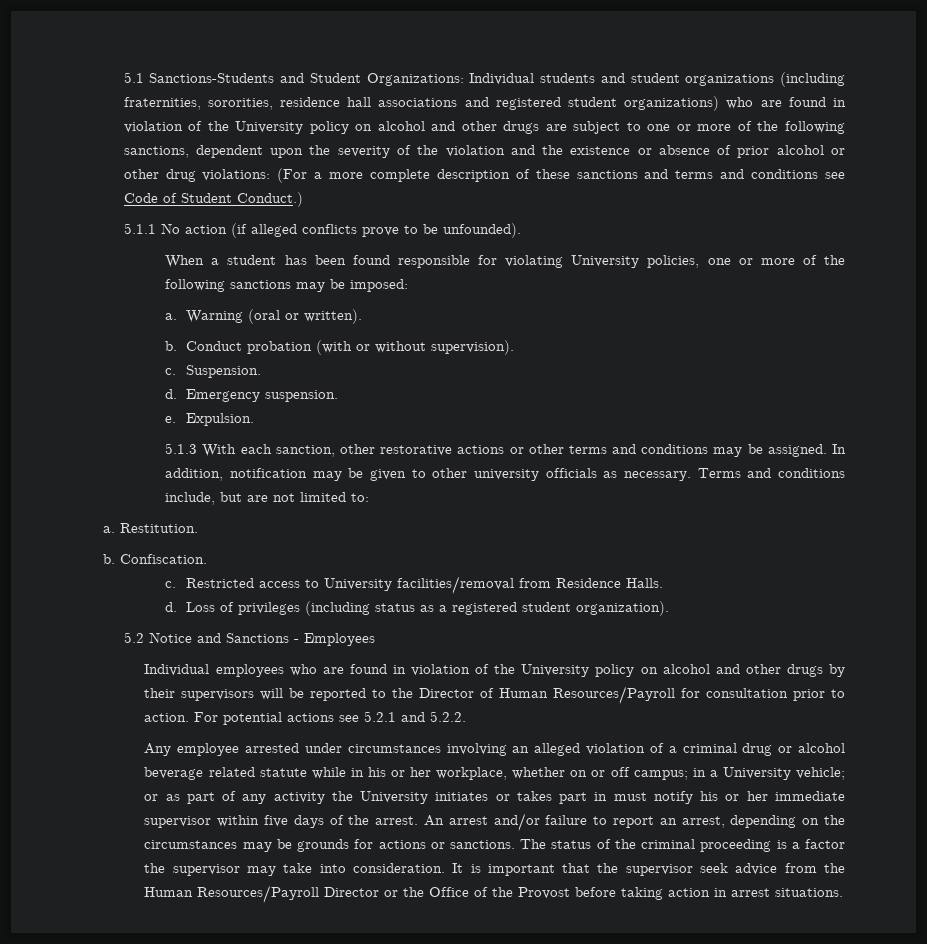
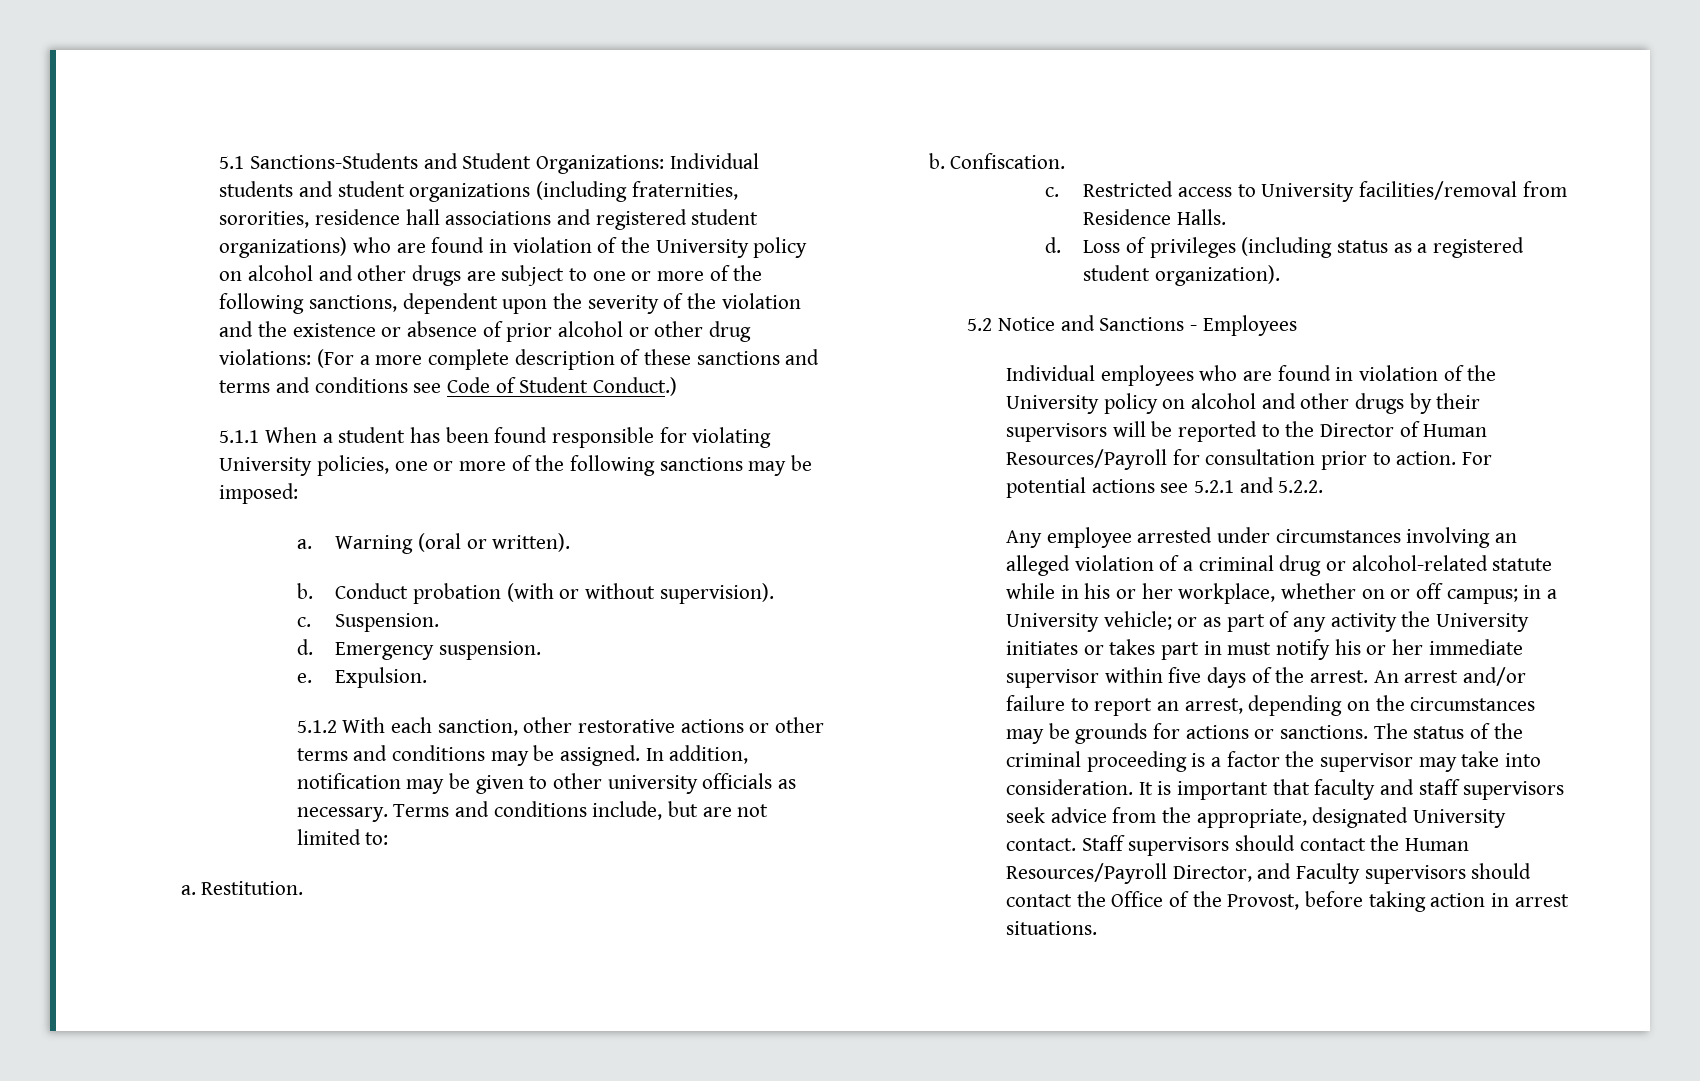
[160,223,521,238] No action (if alleged conflicts prove to be unfounded). // -> (260, 436) none
[165,443,198,454] 5.1.3 -> [296,720,337,733] 5.1.2
[797,743,845,753] [144,767,255,780] alcohol beverage related -> [1351,555,1488,571] alcohol-related
[597,863,846,876] [144,885,399,903] the supervisor seek advice from the Human Resources/Payroll Director or -> [1314,779,1565,800] [1006,807,1507,828] [1006,835,1470,856] [1006,863,1532,884] [1006,894,1073,907] faculty and staff supervisors seek advice from the appropriate, designated University contact. Staff supervisors should contact the Human Resources/Payroll Director, and Faculty supervisors should contact
[518,887,571,899] Provost -> [1227,894,1300,910] Provost,

